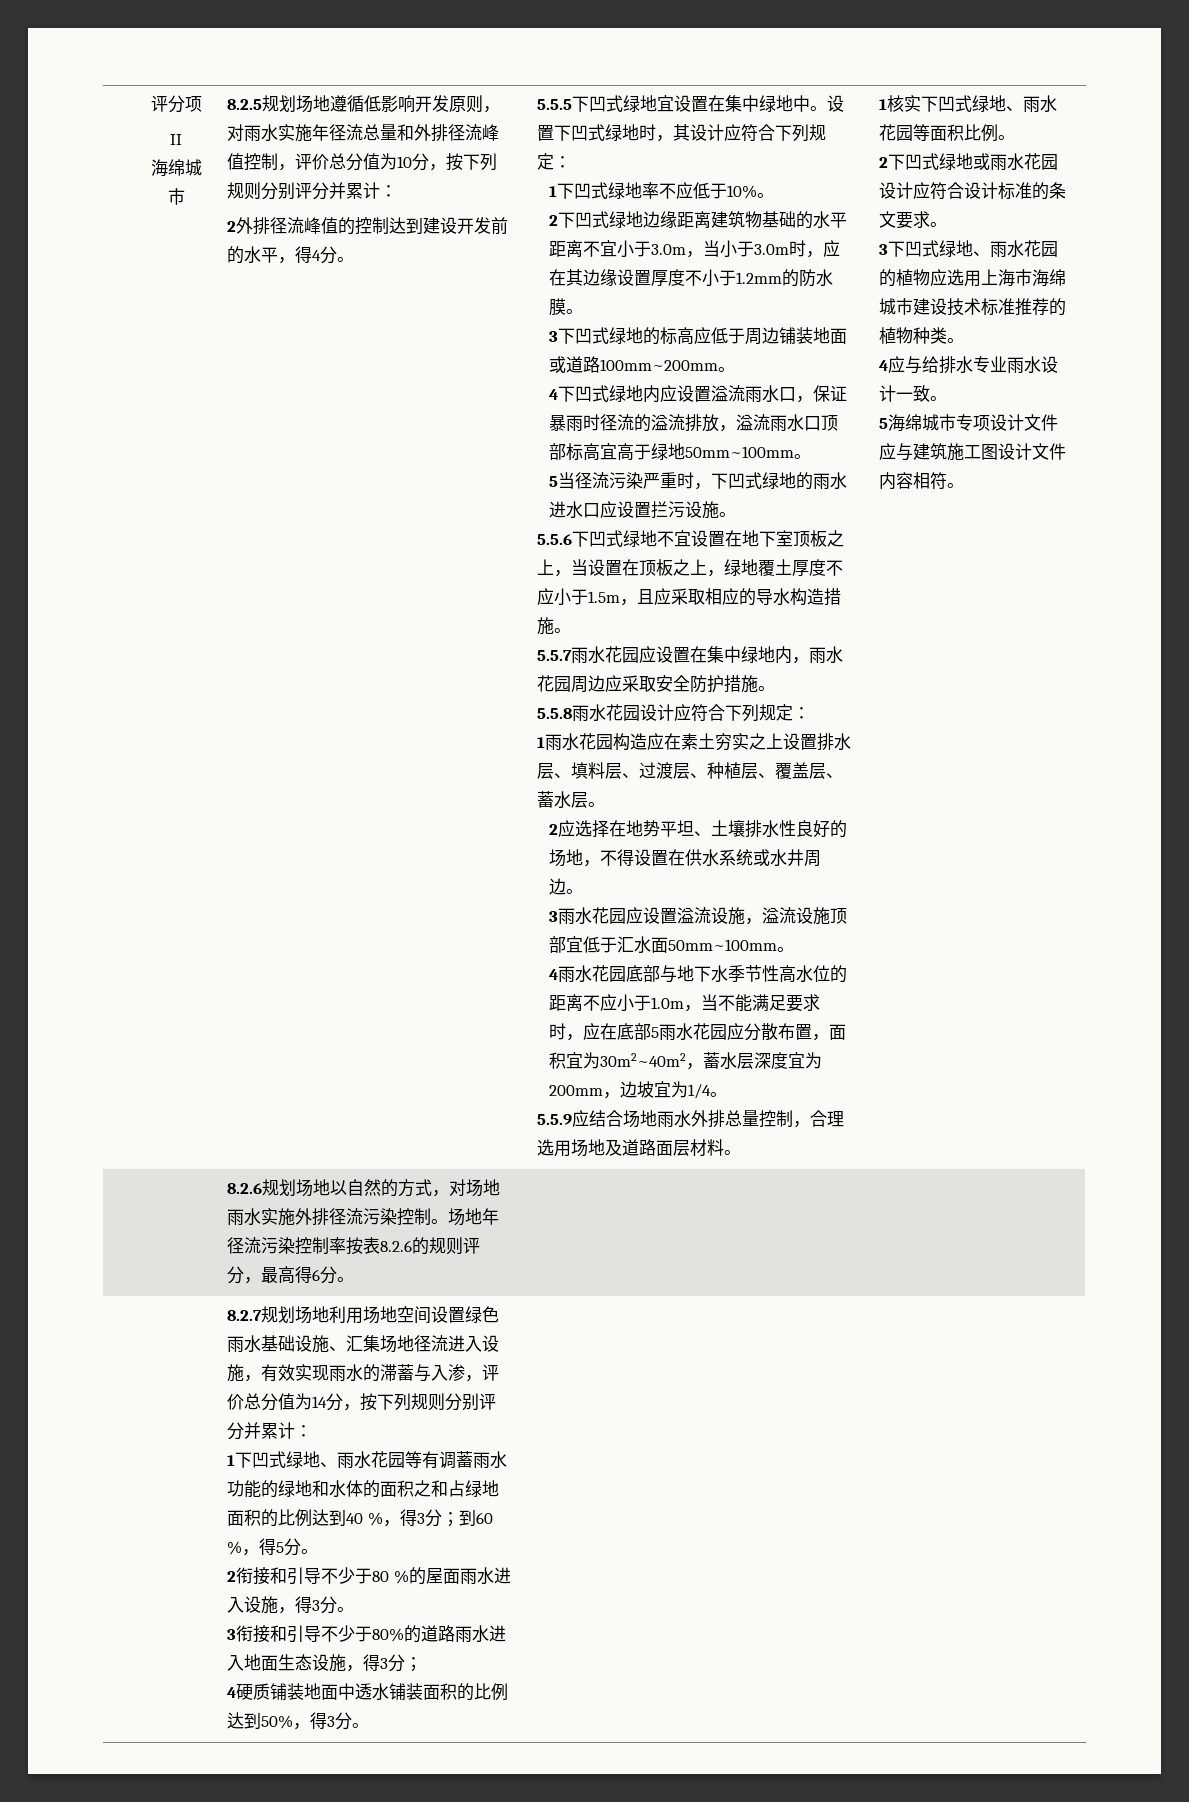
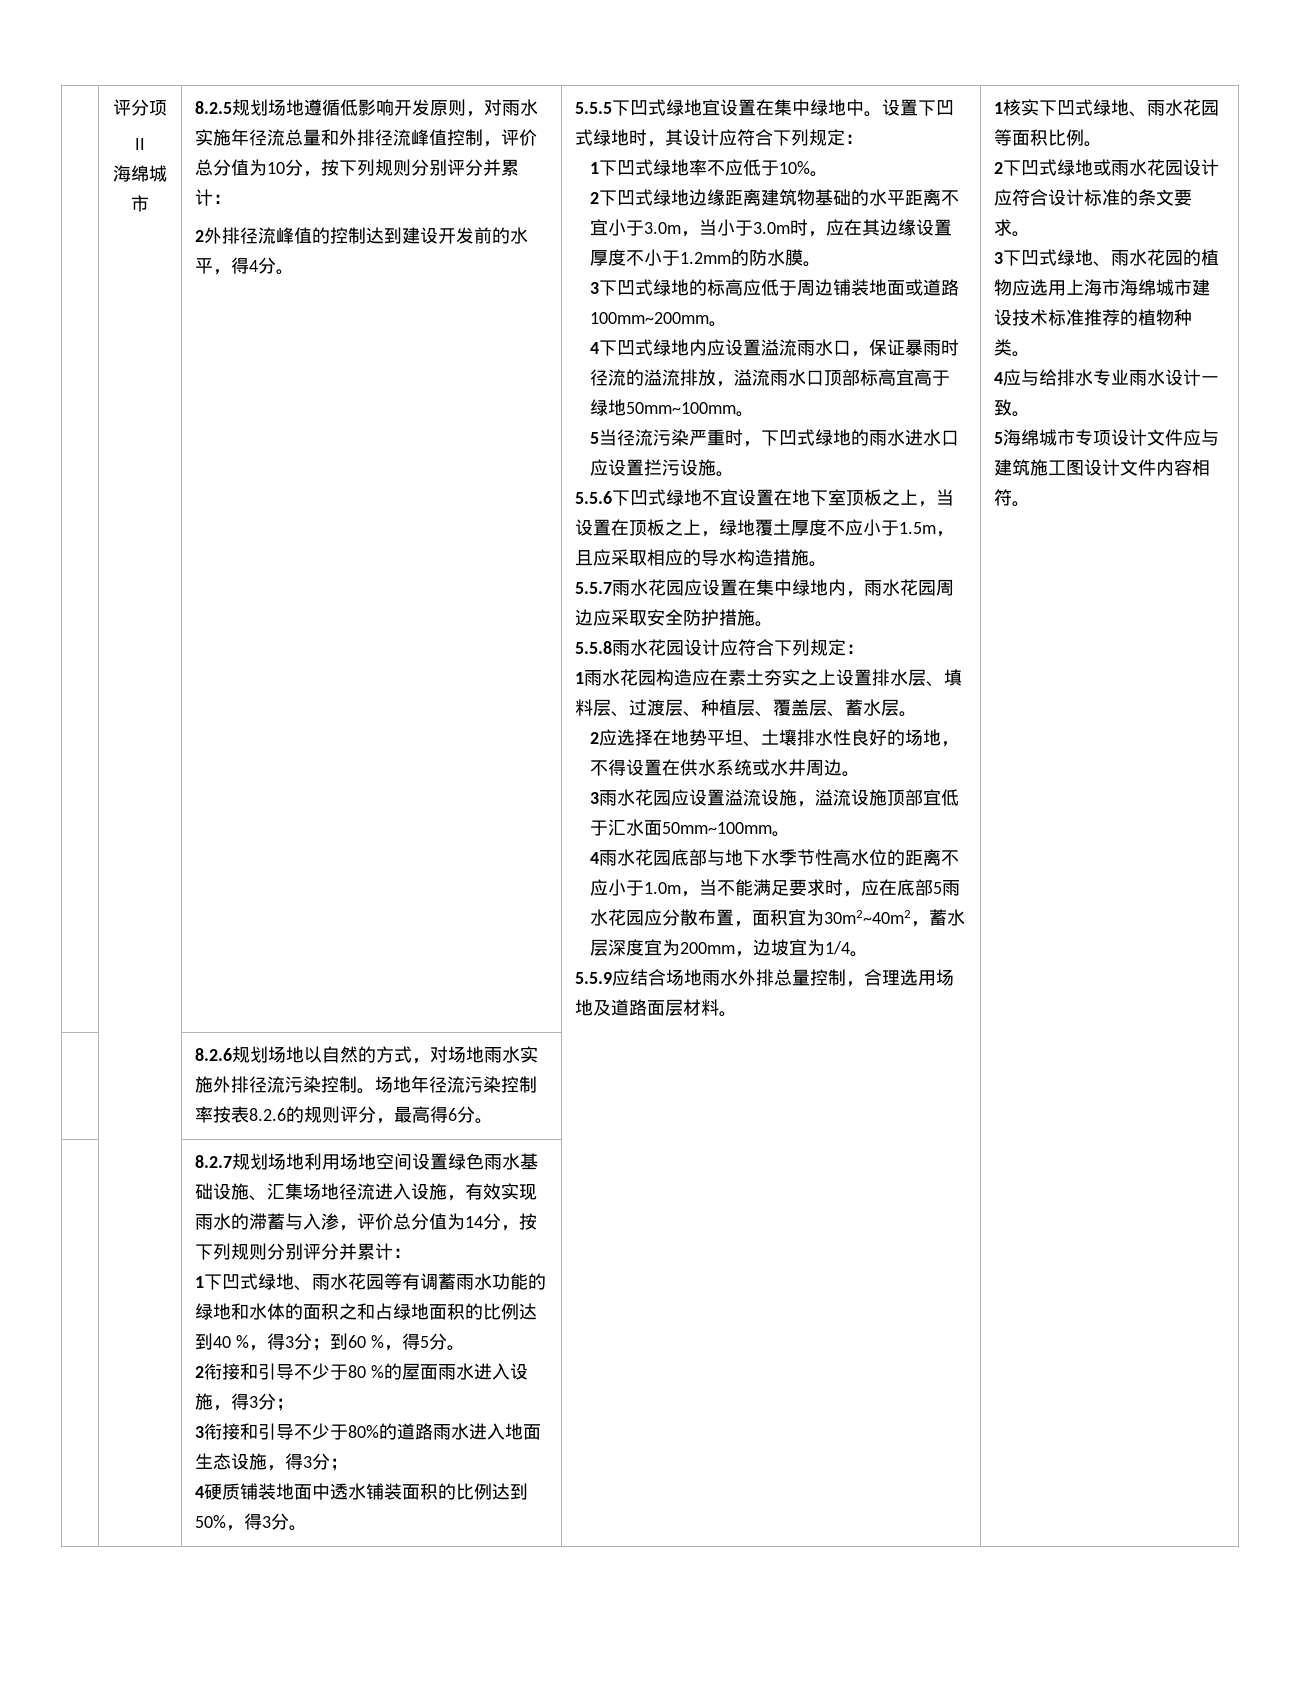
[715,733,733,751] 穷 -> [764,669,783,686] 夯
[337,1607,355,1612] 。 -> [276,1398,295,1411] ；

